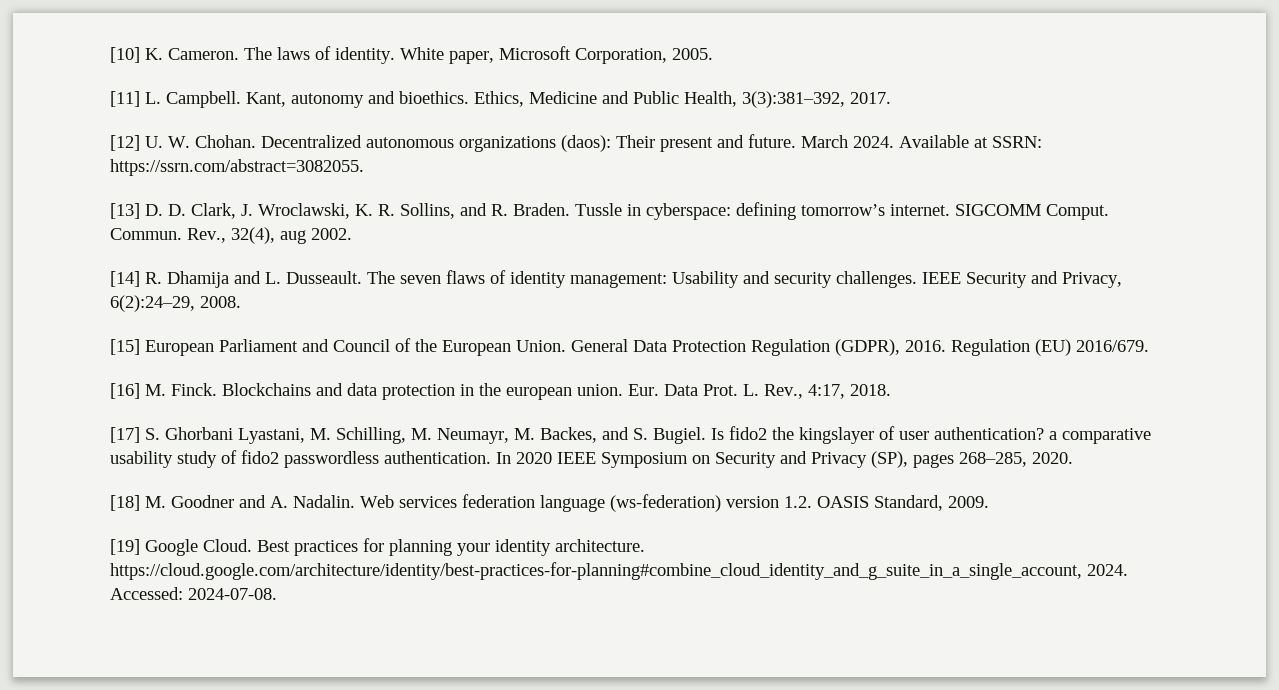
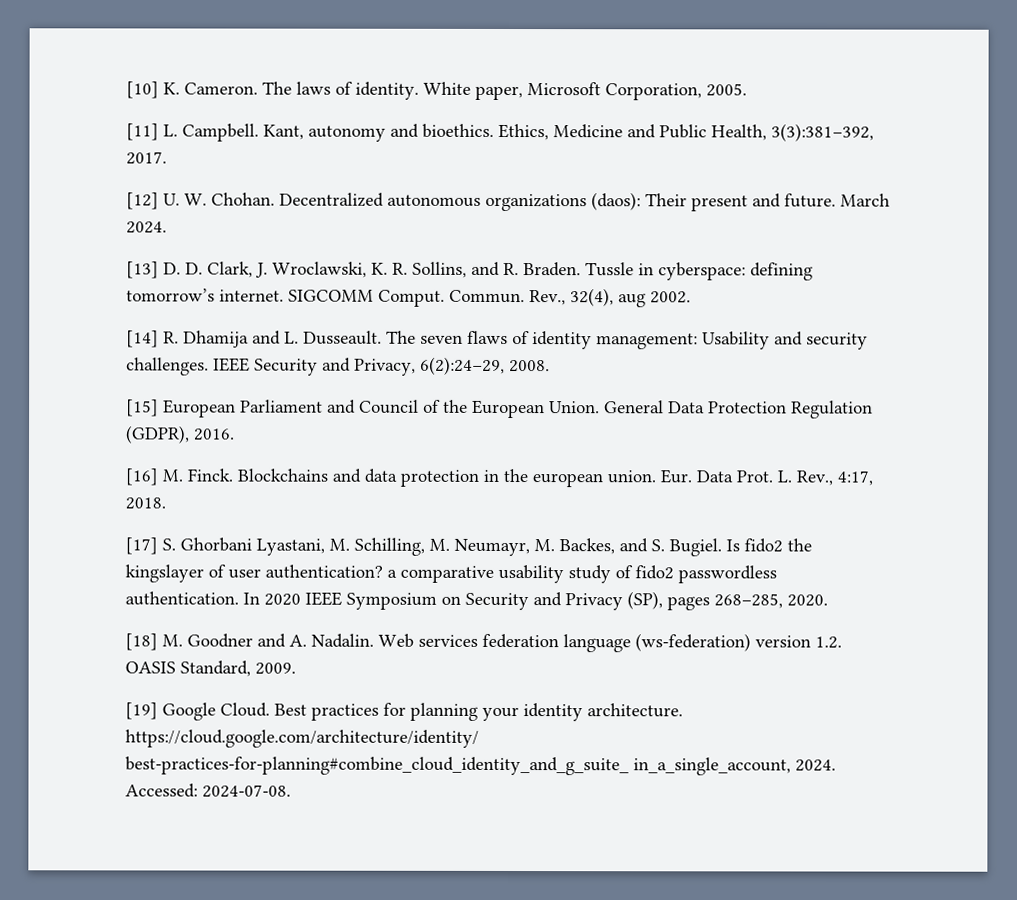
[899,135,1042,148] [110,159,364,176] Available at SSRN: https://ssrn.com/abstract=3082055. -> (167, 227) none
[951,339,1149,356] Regulation (EU) 2016/679. -> (235, 434) none
[110,562,1082,580] https://cloud.google.com/architecture/identity/best-practices-for-planning#combine_cloud_identity_and_g_suite_in_a_single_account, -> [125,729,479,748] [125,756,791,776] https://cloud.google.com/architecture/identity/ best-practices-for-planning#combine_cloud_identity_and_g_suite_ in_a_single_account,

